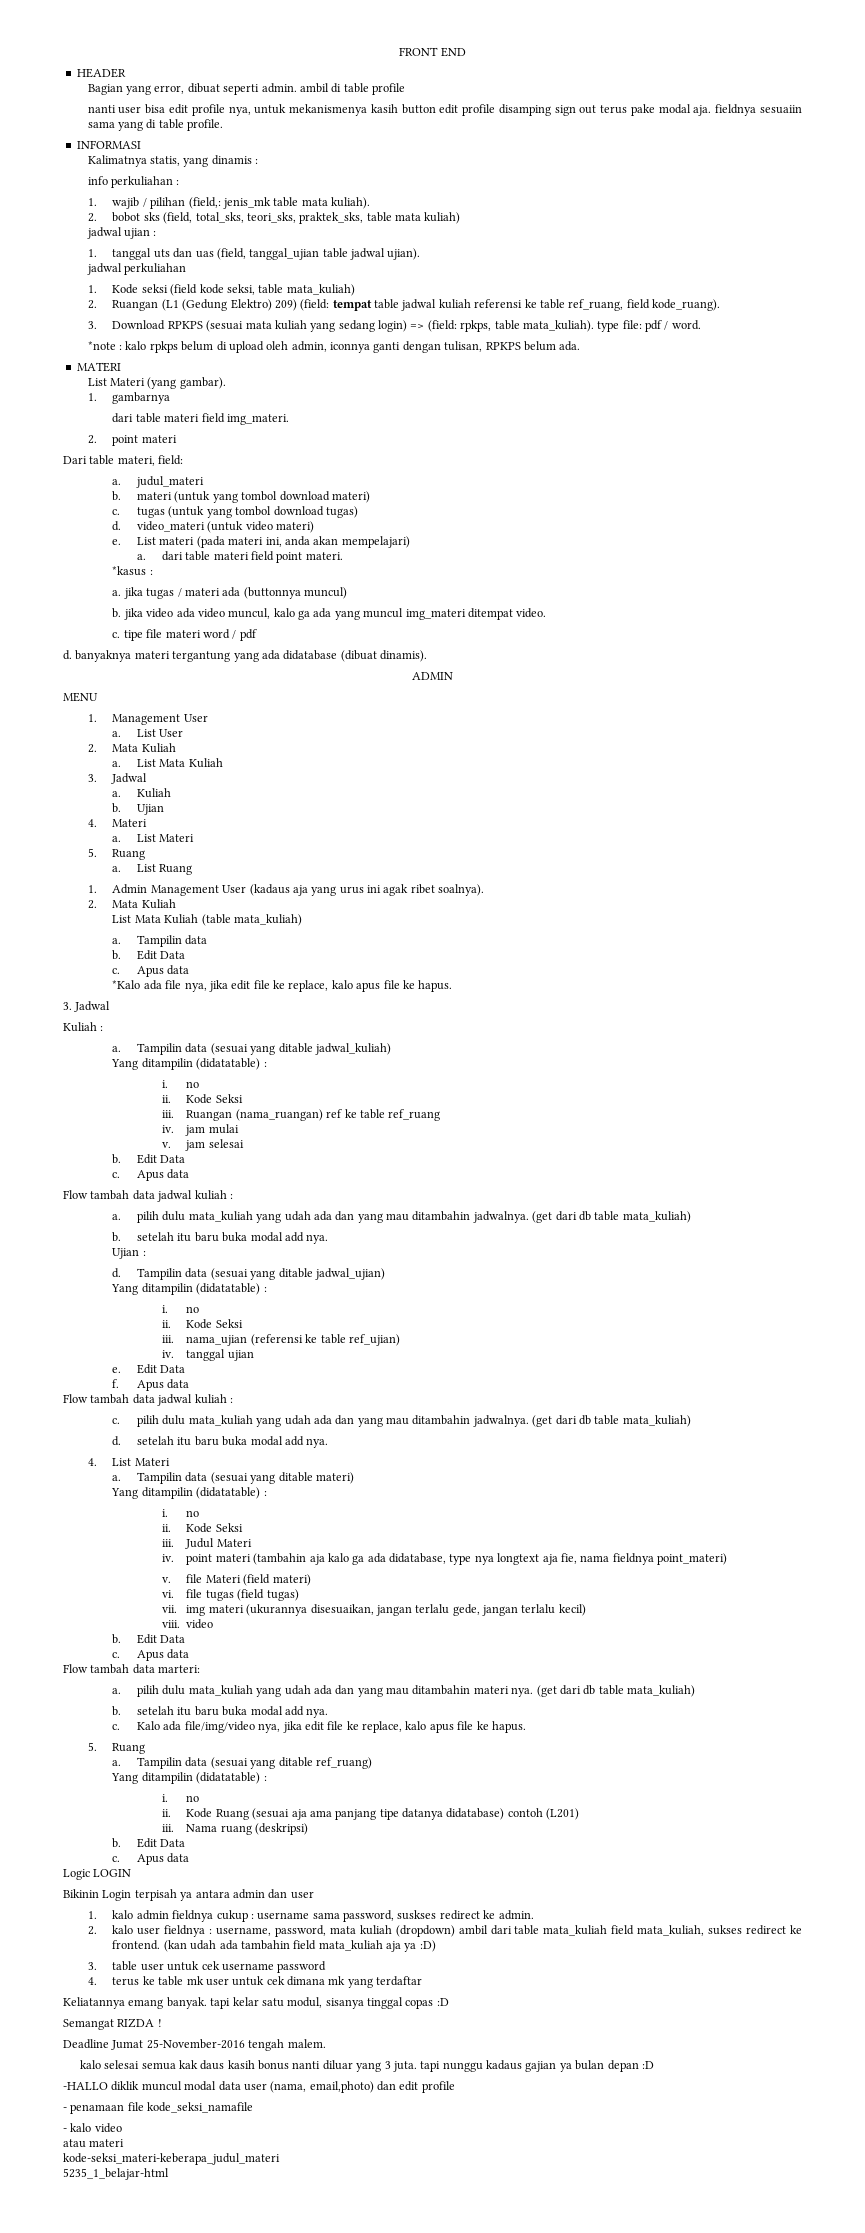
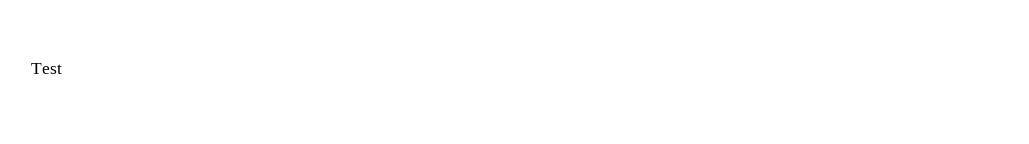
[399,47,466,57] [76,68,126,78] [87,83,406,95] [87,104,803,116] [87,119,224,131] [76,140,141,149] [87,155,259,167] [87,176,180,188] [87,197,370,209] [87,212,461,224] [86,227,157,239] [87,248,421,260] [86,263,187,275] [87,284,355,296] [87,299,720,311] [87,320,701,332] [87,341,581,353] [76,362,121,372] [87,377,226,389] [87,392,171,404] [112,413,289,425] [87,435,177,446] [63,455,184,466] [112,476,205,488] [112,491,370,503] [112,506,358,518] [112,521,315,533] [112,536,410,548] [137,551,343,563] [112,566,153,576] [112,587,347,599] [112,608,547,620] [112,629,257,641] [63,650,427,662] [412,672,453,680] [63,692,98,702] [87,714,208,725] [112,729,184,737] [87,743,176,753] [112,758,223,768] [87,773,148,784] [112,788,172,798] [112,803,165,815] [87,819,148,827] [112,834,195,842] [87,848,146,860] [112,864,193,875] [87,884,485,896] [87,899,176,909] [112,914,302,926] [112,935,208,947] [112,950,186,960] [112,965,190,977] [112,980,453,992] [63,1001,111,1012] [63,1022,104,1032] [112,1043,391,1055] [111,1058,267,1070] [161,1080,200,1088] [161,1094,243,1104] [161,1109,441,1121] [161,1124,239,1136] [161,1139,244,1151] [112,1154,186,1164] [112,1169,190,1181] [63,1190,233,1202] [112,1211,691,1223] [112,1232,329,1244] [112,1248,146,1259] [112,1268,385,1280] [111,1283,267,1295] [161,1305,200,1313] [161,1319,243,1329] [161,1334,400,1346] [161,1349,254,1361] [112,1364,186,1374] [112,1379,190,1391] [63,1394,233,1406] [112,1415,691,1427] [112,1436,329,1448] [87,1458,170,1466] [112,1472,354,1484] [111,1487,267,1499] [161,1509,200,1517] [161,1523,243,1533] [161,1538,252,1549] [161,1553,728,1565] [161,1574,311,1586] [161,1589,299,1601] [161,1604,586,1616] [161,1619,214,1629] [112,1634,186,1644] [112,1649,190,1661] [63,1664,201,1674] [112,1685,696,1697] [112,1706,329,1718] [112,1721,526,1733] [87,1742,146,1754] [112,1757,372,1769] [111,1772,267,1784] [161,1794,200,1802] [161,1808,580,1820] [161,1823,309,1835] [112,1838,186,1848] [112,1853,190,1865] [63,1869,132,1880] [63,1889,314,1901] [87,1910,534,1922] [87,1925,802,1937] [112,1940,436,1952] [87,1961,327,1973] [87,1976,423,1988] [63,1997,449,2009] [63,2018,162,2030] [63,2039,326,2051] [79,2060,654,2072] [63,2081,455,2093] [63,2102,254,2114] [63,2123,122,2133] [63,2139,125,2148] [63,2153,280,2165] [63,2168,169,2180] FRONT END // HEADER // Bagian yang error, dibuat seperti admin. ambil di table profile // nanti user bisa edit profile nya, untuk mekanismenya kasih button edit profile disamping sign out terus pake modal aja. fieldnya sesuaiin sama yang di table profile. // INFORMASI // Kalimatnya statis, yang dinamis : // info perkuliahan : // 1. wajib / pilihan (field,: jenis_mk table mata kuliah). // 2. bobot sks (field, total_sks, teori_sks, praktek_sks, table mata kuliah) // jadwal ujian : // 1. tanggal uts dan uas (field, tanggal_ujian table jadwal ujian). // jadwal perkuliahan // 1. Kode seksi (field kode seksi, table mata_kuliah) // 2. Ruangan (L1 (Gedung Elektro) 209) (field: tempat table jadwal kuliah referensi ke table ref_ruang, field kode_ruang). // 3. Download RPKPS (sesuai mata kuliah yang sedang login) => (field: rpkps, table mata_kuliah). type file: pdf / word. // *note : kalo rpkps belum di upload oleh admin, iconnya ganti dengan tulisan, RPKPS belum ada. // MATERI // List Materi (yang gambar). // 1. gambarnya // dari table materi field img_materi. // 2. point materi // Dari table materi, field: // a. judul_materi // b. materi (untuk yang tombol download materi) // c. tugas (untuk yang tombol download tugas) // d. video_materi (untuk video materi) // e. List materi (pada materi ini, anda akan mempelajari) // a. dari table materi field point materi. // *kasus : // a. jika tugas / materi ada (buttonnya muncul) // b. jika video ada video muncul, kalo ga ada yang muncul img_materi ditempat video. // c. tipe file materi word / pdf // d. banyaknya materi tergantung yang ada didatabase (dibuat dinamis). // ADMIN // MENU // 1. Management User // a. List User // 2. Mata Kuliah // a. List Mata Kuliah // 3. Jadwal // a. Kuliah // b. Ujian // 4. Materi // a. List Materi // 5. Ruang // a. List Ruang // 1. Admin Management User (kadaus aja yang urus ini agak ribet soalnya). // 2. Mata Kuliah // List Mata Kuliah (table mata_kuliah) // a. Tampilin data // b. Edit Data // c. Apus data // *Kalo ada file nya, jika edit file ke replace, kalo apus file ke hapus. // 3. Jadwal // Kuliah : // a. Tampilin data (sesuai yang ditable jadwal_kuliah) // Yang ditampilin (didatatable) : // i. no // ii. Kode Seksi // iii. Ruangan (nama_ruangan) ref ke table ref_ruang // iv. jam mulai // v. jam selesai // b. Edit Data // c. Apus data // Flow tambah data jadwal kuliah : // a. pilih dulu mata_kuliah yang udah ada dan yang mau ditambahin jadwalnya. (get dari db table mata_kuliah) // b. setelah itu baru buka modal add nya. // Ujian : // d. Tampilin data (sesuai yang ditable jadwal_ujian) // Yang ditampilin (didatatable) : // i. no // ii. Kode Seksi // iii. nama_ujian (referensi ke table ref_ujian) // iv. tanggal ujian // e. Edit Data // f. Apus data // Flow tambah data jadwal kuliah : // c. pilih dulu mata_kuliah yang udah ada dan yang mau ditambahin jadwalnya. (get dari db table mata_kuliah) // d. setelah itu baru buka modal add nya. // 4. List Materi // a. Tampilin data (sesuai yang ditable materi) // Yang ditampilin (didatatable) : // i. no // ii. Kode Seksi // iii. Judul Materi // iv. point materi (tambahin aja kalo ga ada didatabase, type nya longtext aja fie, nama fieldnya point_materi) // v. file Materi (field materi) // vi. file tugas (field tugas) // vii. img materi (ukurannya disesuaikan, jangan terlalu gede, jangan terlalu kecil) // viii. video // b. Edit Data // c. Apus data // Flow tambah data marteri: // a. pilih dulu mata_kuliah yang udah ada dan yang mau ditambahin materi nya. (get dari db table mata_kuliah) // b. setelah itu baru buka modal add nya. // c. Kalo ada file/img/video nya, jika edit file ke replace, kalo apus file ke hapus. // 5. Ruang // a. Tampilin data (sesuai yang ditable ref_ruang) // Yang ditampilin (didatatable) : // i. no // ii. Kode Ruang (sesuai aja ama panjang tipe datanya didatabase) contoh (L201) // iii. Nama ruang (deskripsi) // b. Edit Data // c. Apus data // Logic LOGIN // Bikinin Login terpisah ya antara admin dan user // 1. kalo admin fieldnya cukup : username sama password, suskses redirect ke admin. // 2. kalo user fieldnya : username, password, mata kuliah (dropdown) ambil dari table mata_kuliah field mata_kuliah, sukses redirect ke frontend. (kan udah ada tambahin field mata_kuliah aja ya :D) // 3. table user untuk cek username password // 4. terus ke table mk user untuk cek dimana mk yang terdaftar // Keliatannya emang banyak. tapi kelar satu modul, sisanya tinggal copas :D // Semangat RIZDA ! // Deadline Jumat 25-November-2016 tengah malem. // kalo selesai semua kak daus kasih bonus nanti diluar yang 3 juta. tapi nunggu kadaus gajian ya bulan depan :D // -HALLO diklik muncul modal data user (nama, email,photo) dan edit profile // - penamaan file kode_seksi_namafile // - kalo video // atau materi // kode-seksi_materi-keberapa_judul_materi // 5235_1_belajar-html -> [31,63,62,74] Test

